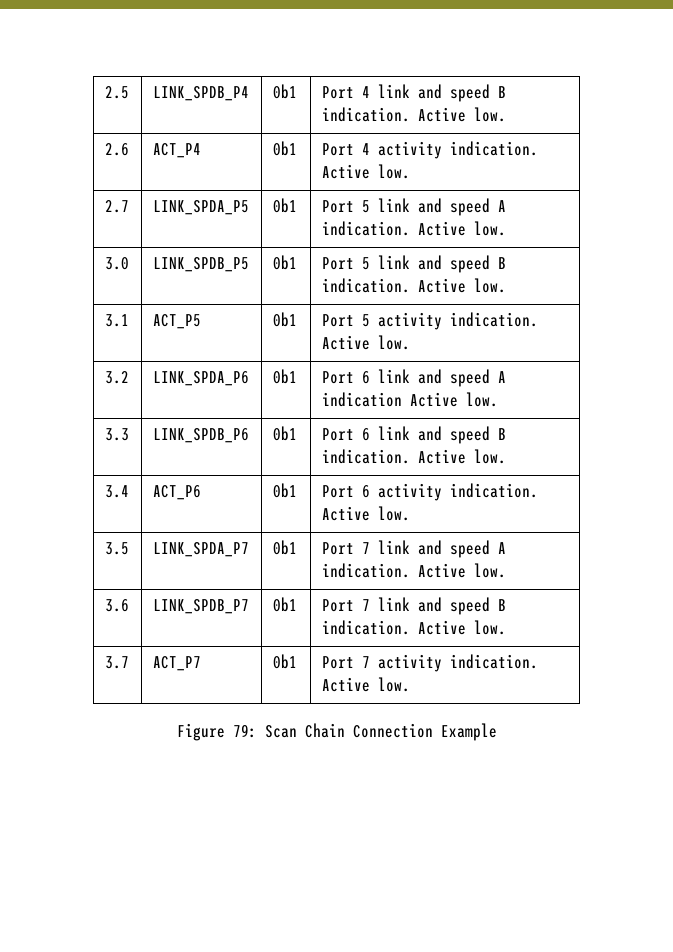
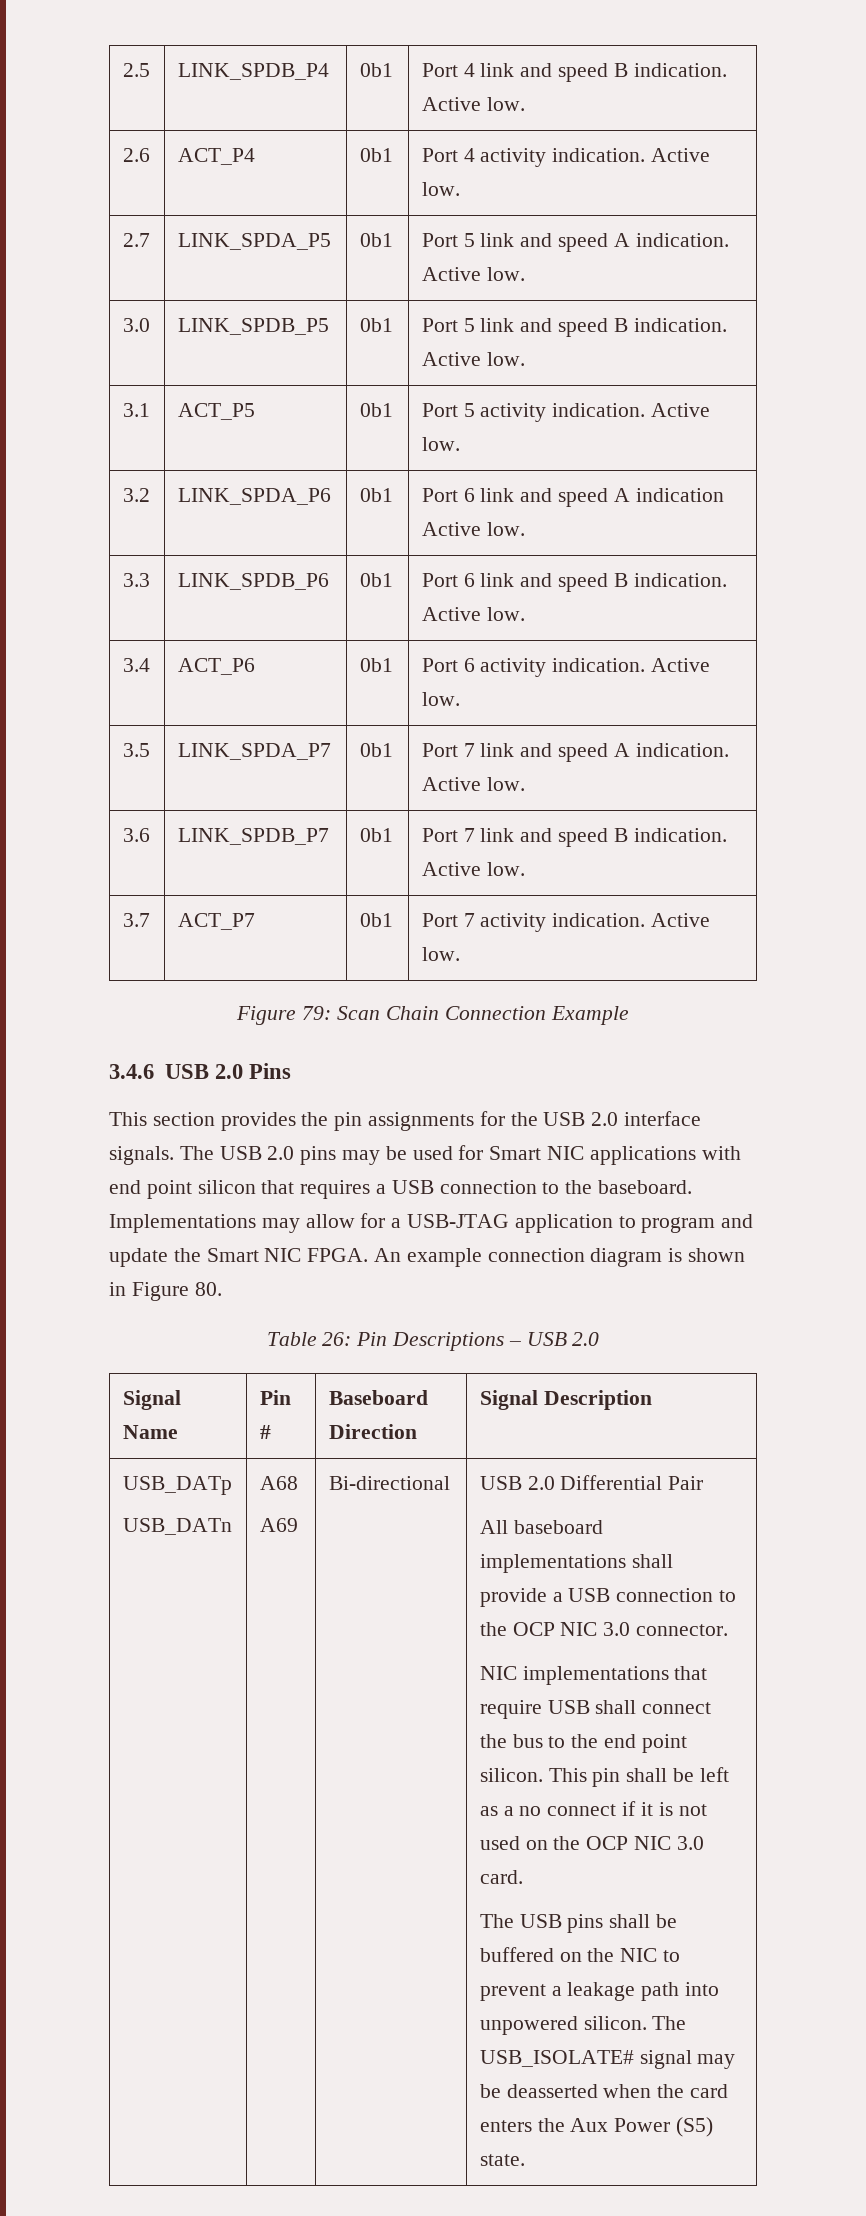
(497, 732) none -> [109,1063,291,1079] [109,1111,702,1131] [109,1145,741,1165] [109,1180,693,1199] [109,1213,754,1233] [109,1248,746,1267] [109,1282,222,1301] [266,1332,600,1351] [122,1390,181,1410] [122,1425,178,1439] [259,1390,291,1405] [259,1425,271,1439] [328,1390,428,1405] [328,1424,417,1439] [479,1390,652,1410] [122,1476,232,1495] [122,1518,232,1535] [259,1476,298,1490] [259,1518,298,1532] [328,1476,450,1490] [479,1475,704,1490] [479,1520,603,1534] [479,1554,673,1573] [479,1588,737,1607] [479,1622,729,1636] [479,1666,708,1685] [479,1700,712,1719] [479,1734,687,1753] [479,1767,729,1787] [479,1801,707,1816] [479,1836,704,1850] [479,1870,523,1884] [479,1914,678,1933] [479,1947,681,1962] [479,1982,720,2001] [479,2016,687,2035] [479,2050,736,2069] [479,2084,729,2098] [479,2117,714,2137] [479,2154,525,2166] // 3.4.6 USB 2.0 Pins // This section provides the pin assignments for the USB 2.0 interface signals. The USB 2.0 pins may be used for Smart NIC applications with end point silicon that requires a USB connection to the baseboard. Implementations may allow for a USB-JTAG application to program and update the Smart NIC FPGA. An example connection diagram is shown in Figure 80. // Table 26: Pin Descriptions – USB 2.0 // Signal Name | Pin # | Baseboard Direction | Signal Description // USB_DATp // USB_DATn | A68 // A69 | Bi-directional | USB 2.0 Differential Pair // All baseboard implementations shall provide a USB connection to the OCP NIC 3.0 connector. // NIC implementations that require USB shall connect the bus to the end point silicon. This pin shall be left as a no connect if it is not used on the OCP NIC 3.0 card. // The USB pins shall be buffered on the NIC to prevent a leakage path into unpowered silicon. The USB_ISOLATE# signal may be deasserted when the card enters the Aux Power (S5) state.

